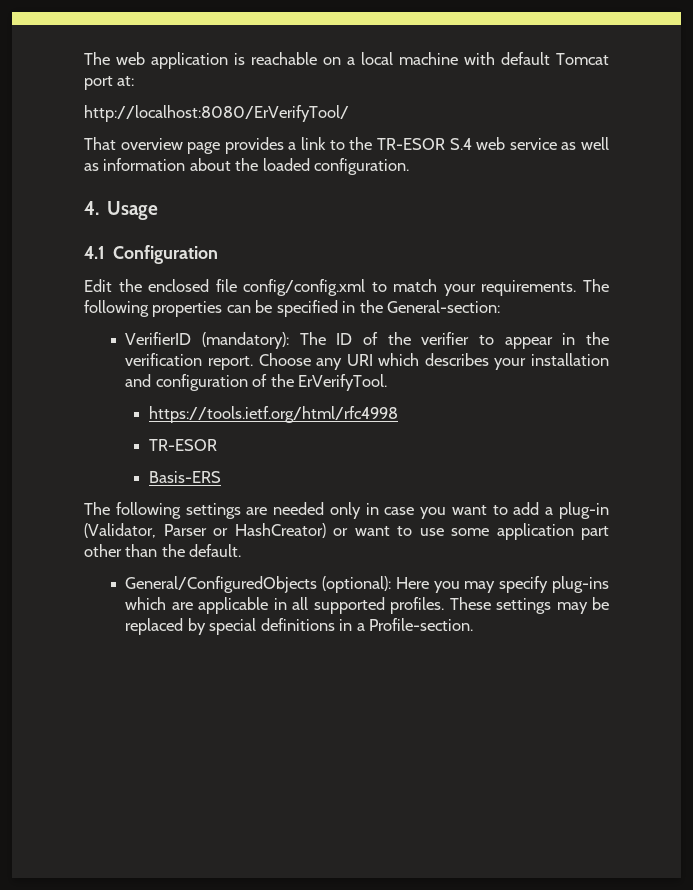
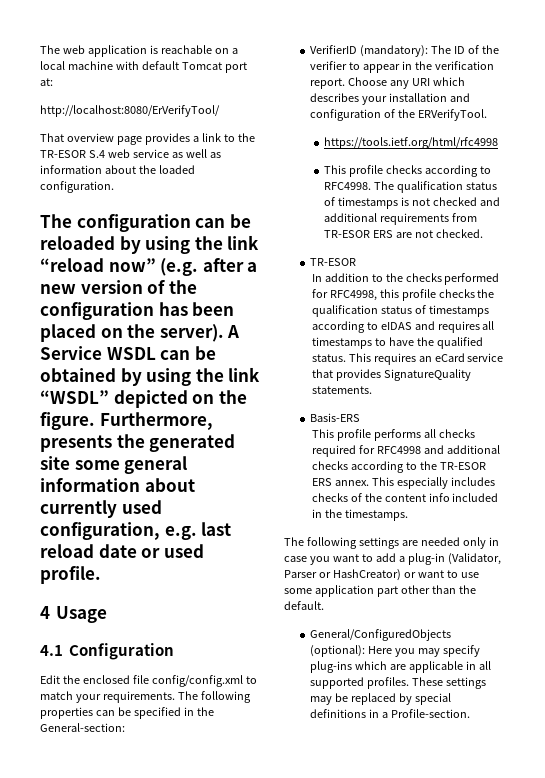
[84,201,99,215] 4. -> [40,214,251,232] [40,235,260,254] [40,258,258,276] [40,280,197,294] [40,302,235,320] [40,324,240,342] [40,346,216,360] [40,367,261,386] [40,390,247,408] [40,412,213,430] [40,434,236,452] [40,456,188,474] [40,478,195,492] [40,500,162,518] [40,522,232,540] [40,544,204,558] [40,566,101,584] [40,606,50,619] The configuration can be reloaded by using the link “reload now” (e.g. after a new version of the configuration has been placed on the server). A Service WSDL can be obtained by using the link “WSDL” depicted on the figure. Furthermore, presents the generated site some general information about currently used configuration, e.g. last reload date or used profile. // 4
[298,374,388,391] ErVerifyTool. -> [417,109,487,121] ERVerifyTool.
[148,439,217,451] [148,471,221,483] TR-ESOR // Basis-ERS -> [323,165,491,177] [323,181,497,193] [323,197,500,209] [323,213,477,225] [323,229,483,238] [309,258,356,266] [311,273,500,285] [311,289,495,301] [311,305,489,317] [311,321,495,333] [311,337,483,349] [311,353,504,365] [311,369,471,381] [311,386,372,394] [309,413,360,422] [311,429,475,441] [311,445,500,457] [311,461,486,473] [311,477,495,489] [311,493,499,502] [311,509,408,521] This profile checks according to RFC4998. The qualification status of timestamps is not checked and additional requirements from TR-ESOR ERS are not checked. // TR-ESOR // In addition to the checks performed for RFC4998, this profile checks the qualification status of timestamps according to eIDAS and requires all timestamps to have the qualified status. This requires an eCard service that provides SignatureQuality statements. // Basis-ERS // This profile performs all checks required for RFC4998 and additional checks according to the TR-ESOR ERS annex. This especially includes checks of the content info included in the timestamps.

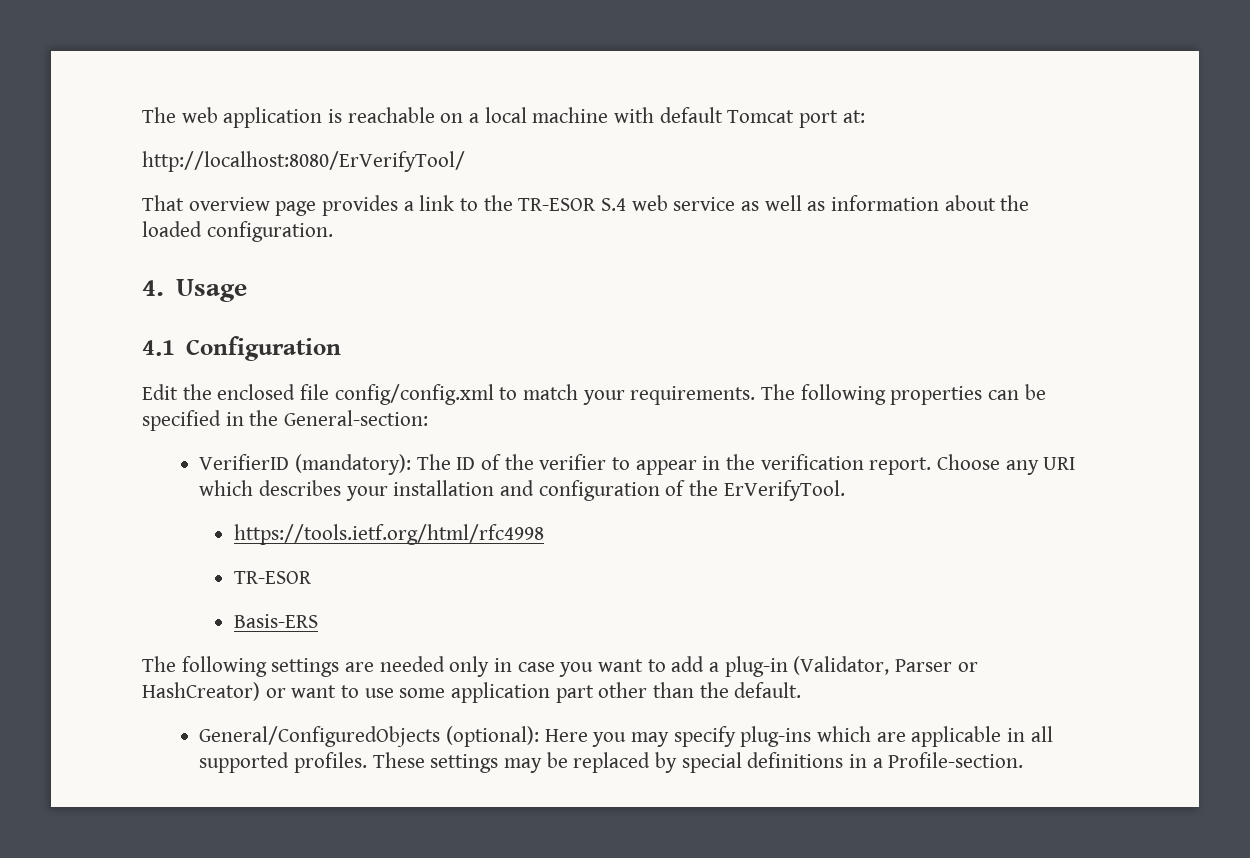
[40,214,251,232] [40,235,260,254] [40,258,258,276] [40,280,197,294] [40,302,235,320] [40,324,240,342] [40,346,216,360] [40,367,261,386] [40,390,247,408] [40,412,213,430] [40,434,236,452] [40,456,188,474] [40,478,195,492] [40,500,162,518] [40,522,232,540] [40,544,204,558] [40,566,101,584] [40,606,50,619] The configuration can be reloaded by using the link “reload now” (e.g. after a new version of the configuration has been placed on the server). A Service WSDL can be obtained by using the link “WSDL” depicted on the figure. Furthermore, presents the generated site some general information about currently used configuration, e.g. last reload date or used profile. // 4 -> [142,280,164,296] 4.
[417,109,487,121] ERVerifyTool. -> [723,480,845,501] ErVerifyTool.
[323,165,491,177] [323,181,497,193] [323,197,500,209] [323,213,477,225] [323,229,483,238] [309,258,356,266] [311,273,500,285] [311,289,495,301] [311,305,489,317] [311,321,495,333] [311,337,483,349] [311,353,504,365] [311,369,471,381] [311,386,372,394] [309,413,360,422] [311,429,475,441] [311,445,500,457] [311,461,486,473] [311,477,495,489] [311,493,499,502] [311,509,408,521] This profile checks according to RFC4998. The qualification status of timestamps is not checked and additional requirements from TR-ESOR ERS are not checked. // TR-ESOR // In addition to the checks performed for RFC4998, this profile checks the qualification status of timestamps according to eIDAS and requires all timestamps to have the qualified status. This requires an eCard service that provides SignatureQuality statements. // Basis-ERS // This profile performs all checks required for RFC4998 and additional checks according to the TR-ESOR ERS annex. This especially includes checks of the content info included in the timestamps. -> [233,571,312,584] [233,614,318,628] TR-ESOR // Basis-ERS

